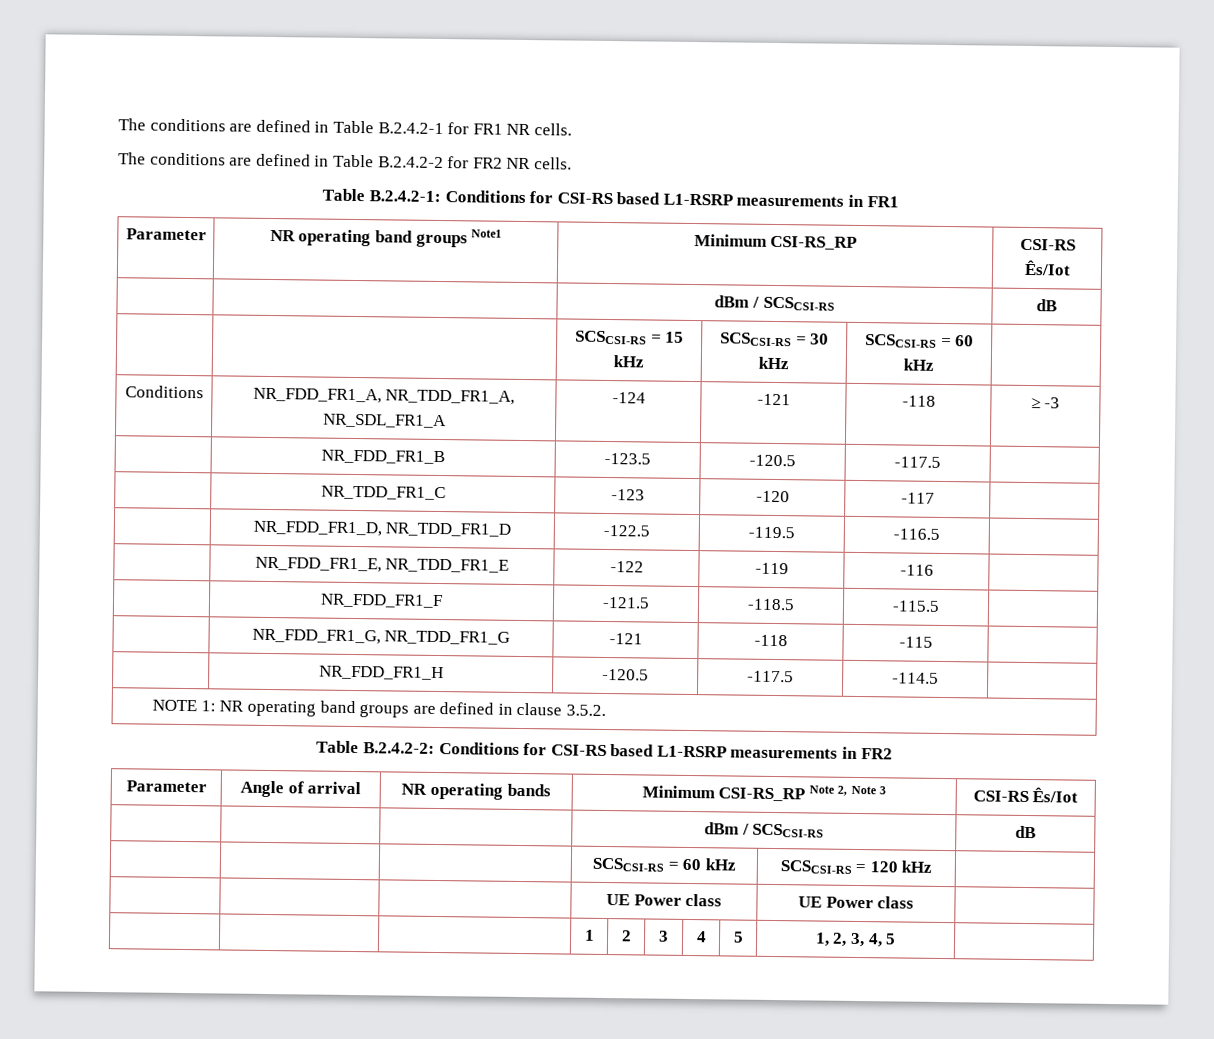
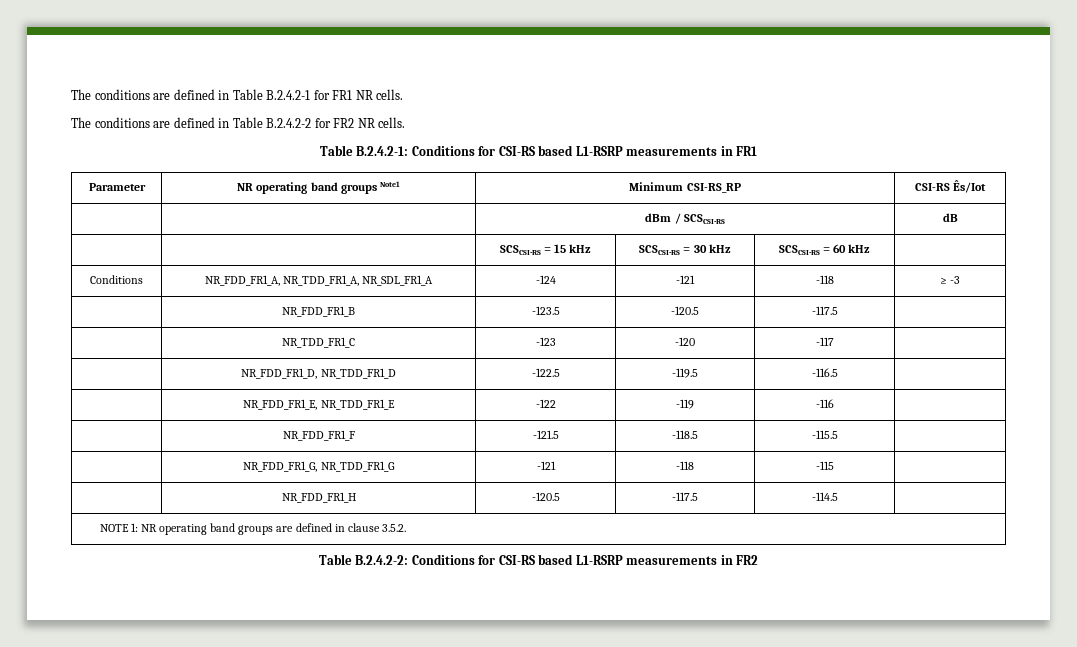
[125,780,207,793] [239,780,362,798] [401,782,551,800] [641,785,887,802] [972,787,1079,803] [703,822,825,838] [1015,825,1036,839] [592,857,736,872] [779,860,933,874] [605,893,723,907] [797,896,915,909] [583,929,595,941] [620,930,632,942] [658,930,669,942] [695,931,707,943] [732,931,744,943] [814,932,897,948] // Parameter | Angle of arrival | NR operating bands | Minimum CSI-RS_RP Note 2, Note 3 | CSI-RS Ês/Iot // | | | dBm / SCSCSI-RS | dB // | | | SCSCSI-RS = 60 kHz | SCSCSI-RS = 120 kHz | // | | | UE Power class | UE Power class | // | | | 1 | 2 | 3 | 4 | 5 | 1, 2, 3, 4, 5 | -> (759, 560) none

